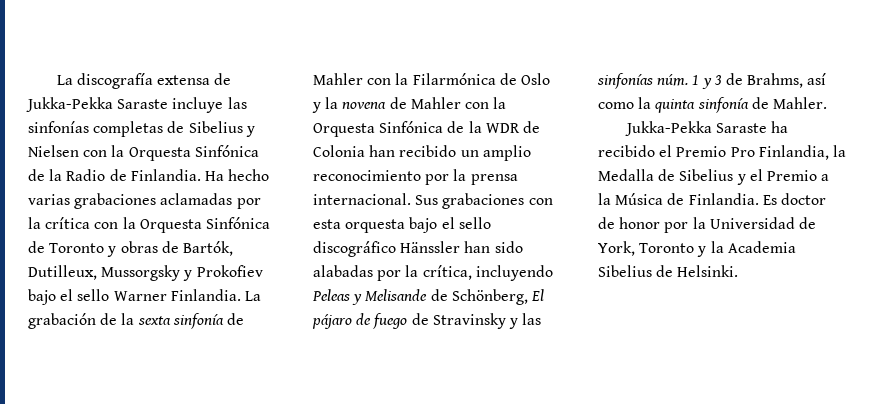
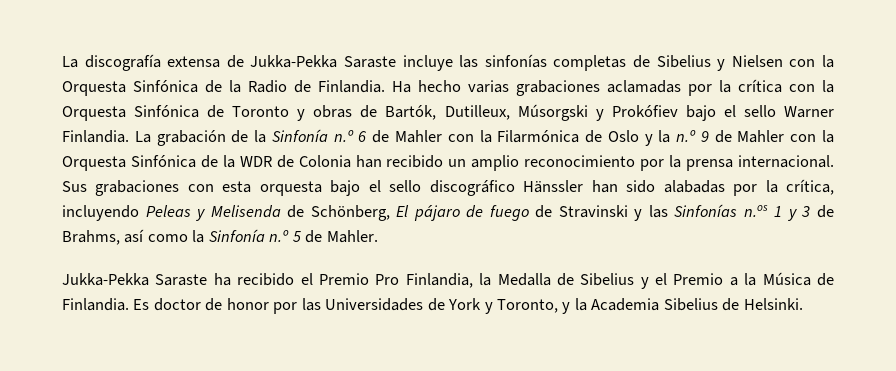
[101,265,263,281] Mussorgsky y Prokofiev -> [517,104,678,121] Músorgski y Prokófiev
[137,313,224,329] sexta sinfonía -> [271,129,368,142] Sinfonía n.º 6
[342,102,387,109] novena -> [676,130,709,142] n.º 9
[365,289,428,301] Melisande -> [210,205,281,218] Melisenda
[432,313,506,329] Stravinsky -> [558,205,628,218] Stravinski
[597,73,689,89] sinfonías núm. -> [674,204,768,217] Sinfonías n.os
[655,97,749,113] quinta sinfonía -> [208,229,301,242] Sinfonía n.º 5
[692,217,816,229] [598,241,695,256] la Universidad de York, Toronto -> [301,298,559,314] las Universidades de York y Toronto,

